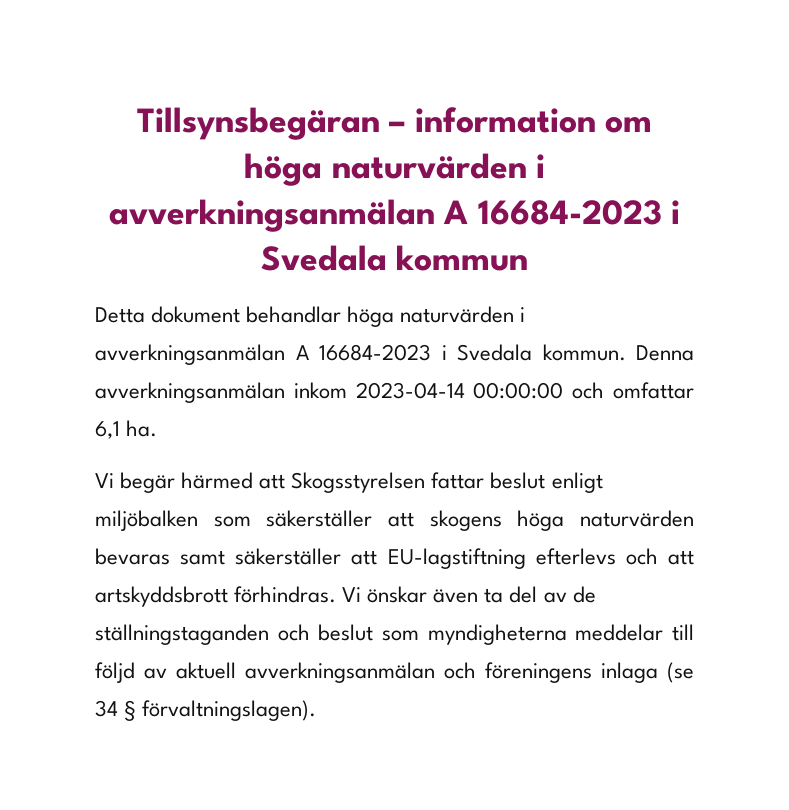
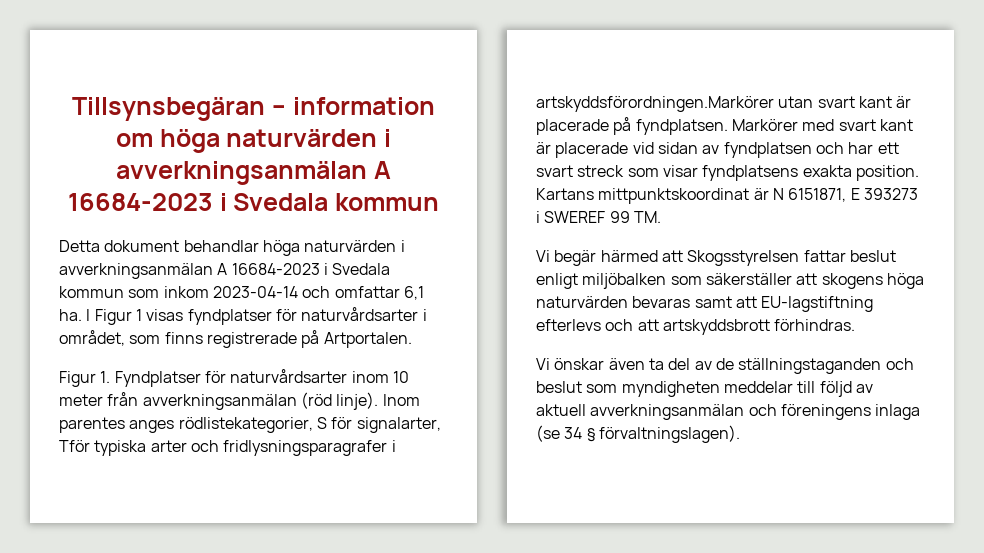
[542,344,694,361] [95,382,285,403] kommun. Denna avverkningsanmälan -> [59,286,160,298] kommun som
[473,382,564,399] 00:00:00 -> (298, 292) none
(158, 428) none -> [86,307,427,325] [59,330,412,348] [59,369,409,387] [59,392,420,410] [59,417,441,433] [59,440,396,456] [536,96,912,112] [536,117,913,135] [536,142,899,158] [536,165,919,181] [536,188,918,204] [536,211,661,223] I Figur 1 visas fyndplatser för naturvårdsarter i området, som finns registrerade på Artportalen. // Figur 1. Fyndplatser för naturvårdsarter inom 10 meter från avverkningsanmälan (röd linje). Inom parentes anges rödlistekategorier, S för signalarter, Tför typiska arter och fridlysningsparagrafer i artskyddsförordningen.Markörer utan svart kant är placerade på fyndplatsen. Markörer med svart kant är placerade vid sidan av fyndplatsen och har ett svart streck som visar fyndplatsens exakta position. Kartans mittpunktskoordinat är N 6151871, E 393273 i SWEREF 99 TM.
[235,548,342,565] säkerställer -> (732, 302) none
(337, 594) none -> (856, 325) //
[427,624,567,645] myndigheterna -> [621,381,720,397] myndigheten

